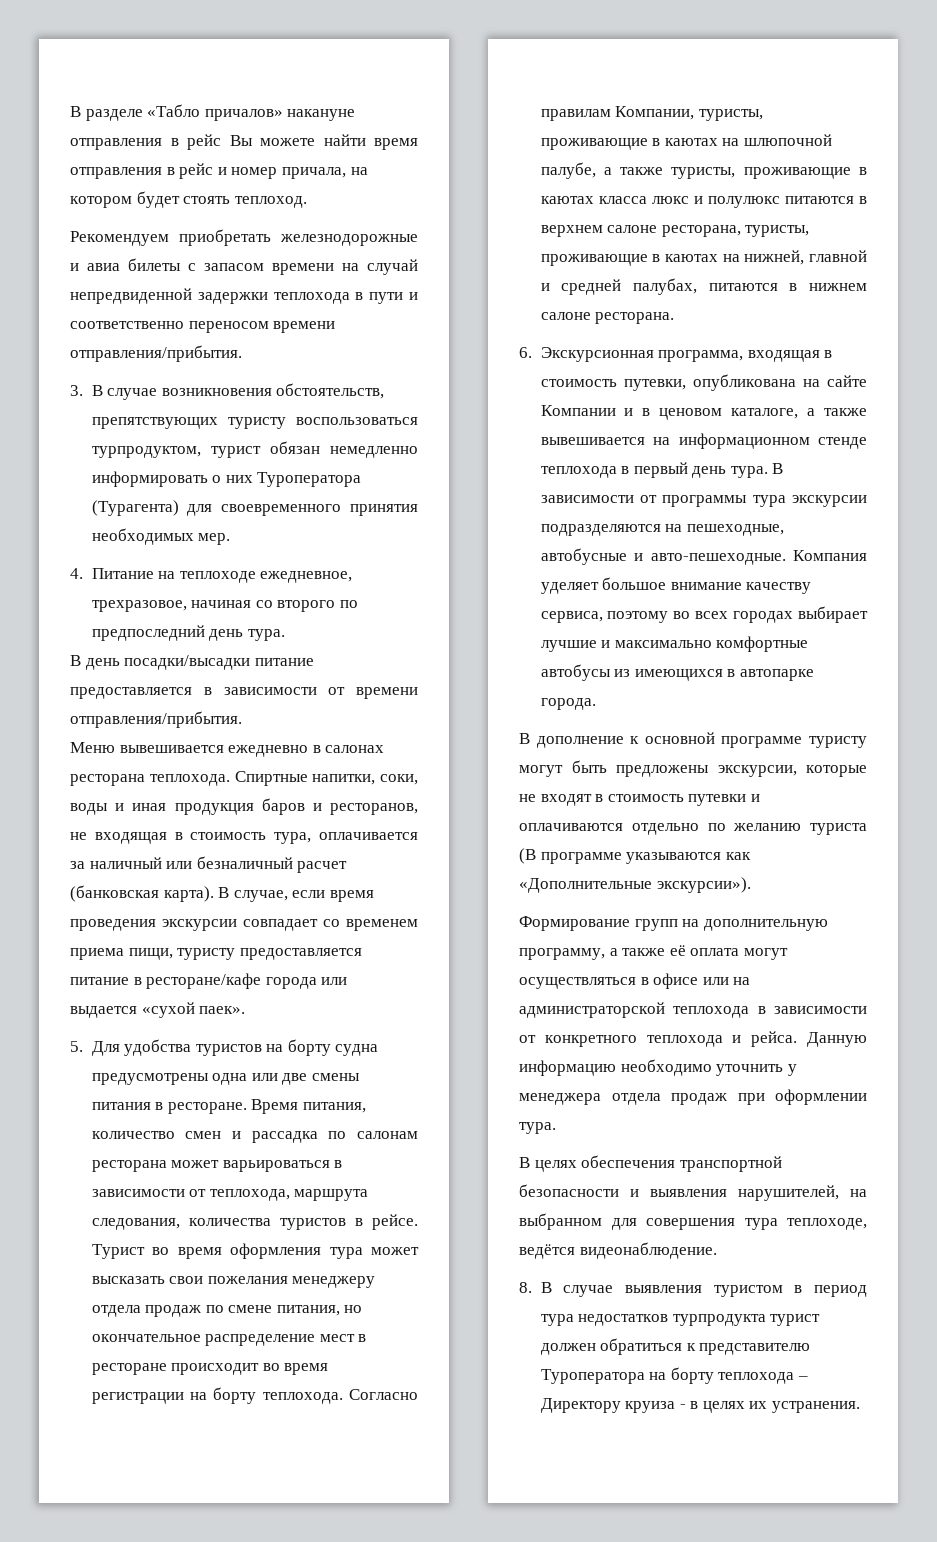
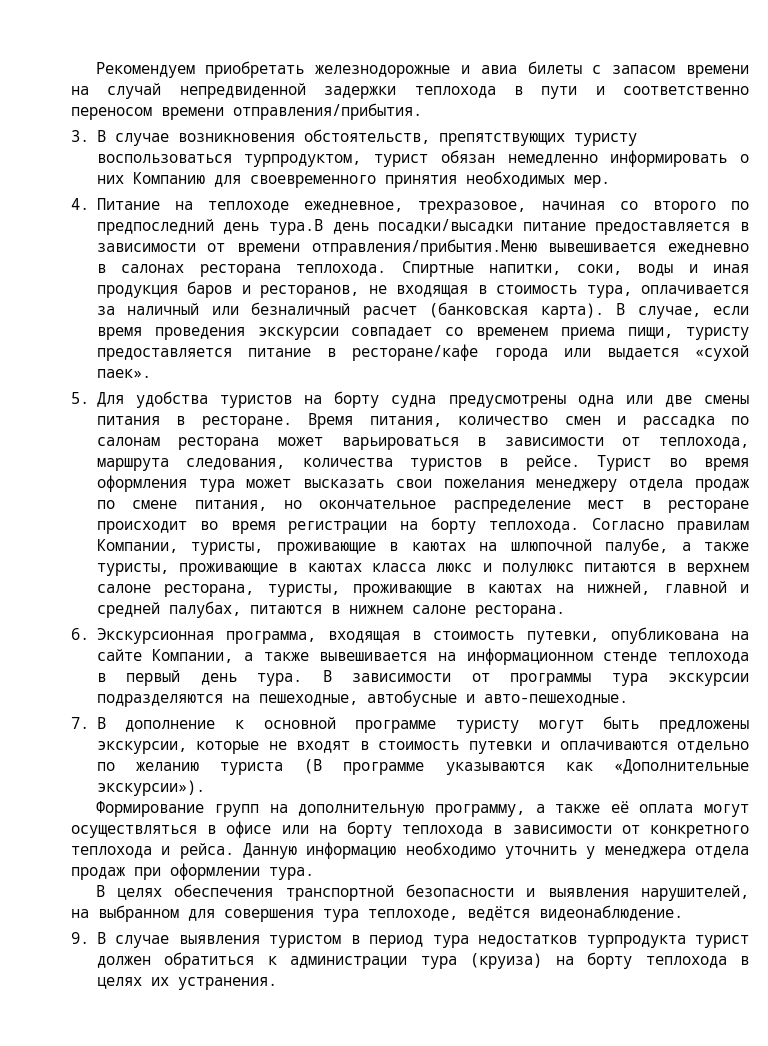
[70,104,356,121] [70,134,418,150] [70,163,368,179] [70,191,307,208] В разделе «Табло причалов» накануне отправления в рейс Вы можете найти время отправления в рейс и номер причала, на котором будет стоять теплоход. // -> (95, 70) none
[257,472,362,487] [91,500,179,516] Туроператора (Турагента) -> [132,172,205,184] Компанию
[247,629,285,641] [70,655,81,666] тура. // В -> [268,219,323,235] тура.В
[70,711,242,728] [70,742,115,753] отправления/прибытия. // Меню -> [311,239,537,256] отправления/прибытия.Меню
[540,405,799,420] Компании и в ценовом каталоге, -> [152,649,234,663] Компании,
[793,550,867,561] [540,577,812,594] [540,606,868,623] [540,636,809,652] [540,664,814,681] [540,698,596,710] Компания уделяет большое внимание качеству сервиса, поэтому во всех городах выбирает лучшие и максимально комфортные автобусы из имеющихся в автопарке города. // -> [71,717,89,729] // 7.
[519,1002,665,1018] администраторской -> [346,821,392,838] борту
[519,1282,532,1293] 8. -> [71,932,89,944] 9.
[699,1343,811,1355] [540,1367,808,1384] [540,1398,686,1413] представителю Туроператора на борту теплохода – Директору круиза - -> [290,952,727,969] администрации тура (круиза) на борту теплохода

